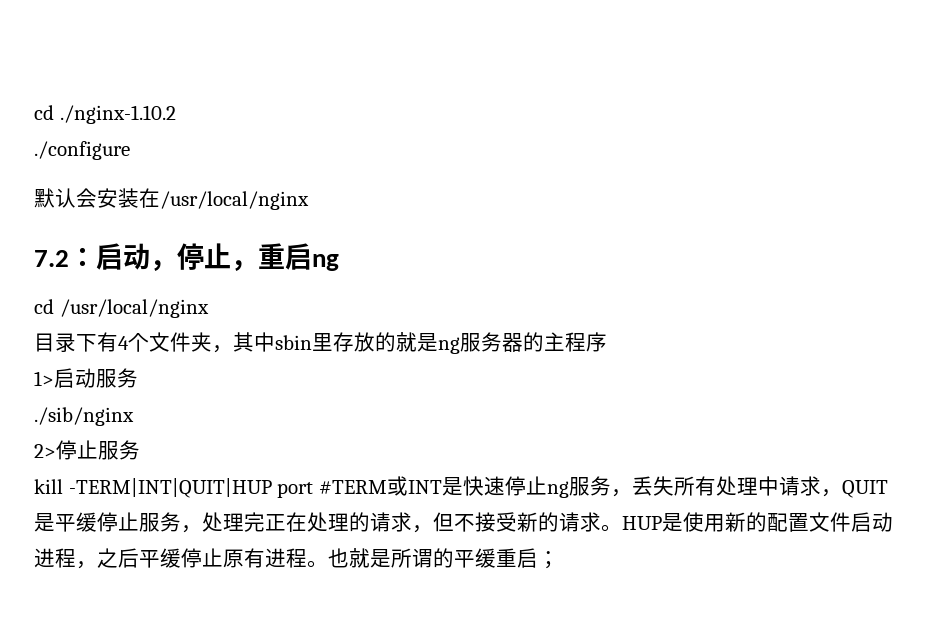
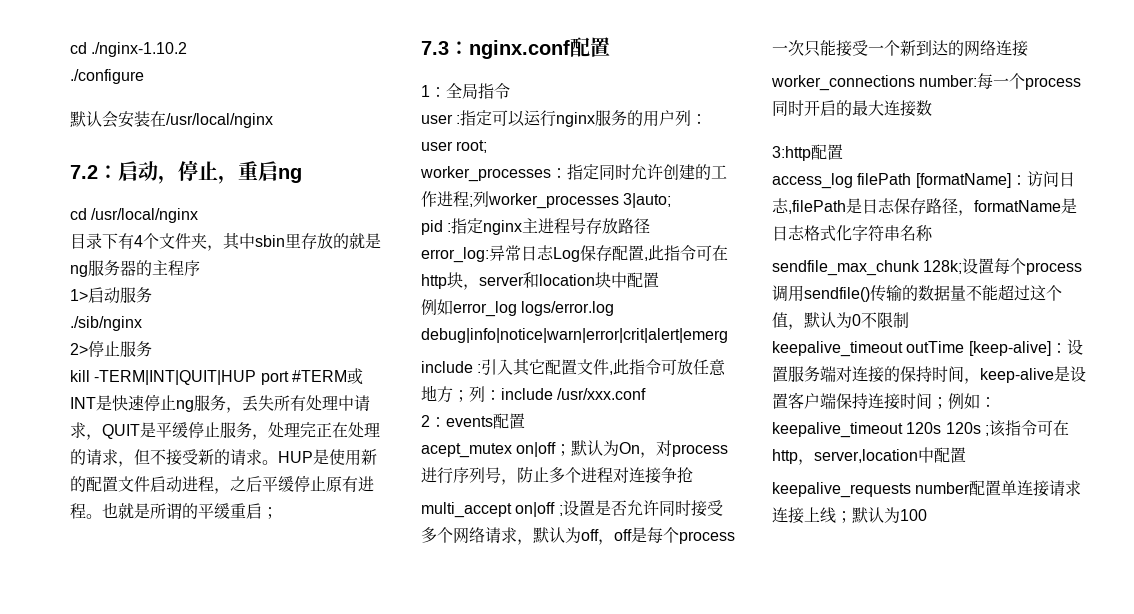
(559, 560) none -> [421,37,610,59] [421,83,510,99] [421,110,708,127] [421,140,488,153] [420,164,727,182] [421,191,672,209] [421,218,651,235] [421,245,728,263] [421,272,659,290] [421,299,615,317] [421,328,728,343] [421,359,727,376] [421,385,647,403] [421,413,525,429] [421,440,729,458] [421,466,693,485] [421,500,723,518] [421,527,735,545] [772,40,1028,57] [771,73,1082,91] [772,100,932,117] [772,144,843,161] [772,171,1075,189] [772,198,1077,216] [772,225,933,241] [772,258,1083,276] [772,284,1062,302] [772,312,909,330] [772,339,1083,357] [772,366,1086,384] [772,392,996,410] [772,420,1069,438] [772,447,966,465] [772,480,1082,498] [772,507,927,524] // 7.3：nginx.conf配置 // 1：全局指令 // user :指定可以运行nginx服务的用户列：user root; // worker_processes：指定同时允许创建的工作进程;列worker_processes 3|auto; // pid :指定nginx主进程号存放路径 // error_log:异常日志Log保存配置,此指令可在http块，server和location块中配置 // 例如error_log logs/error.log debug|info|notice|warn|error|crit|alert|emerg // include :引入其它配置文件,此指令可放任意地方；列：include /usr/xxx.conf // 2：events配置 // acept_mutex on|off；默认为On，对process进行序列号，防止多个进程对连接争抢 // multi_accept on|off ;设置是否允许同时接受多个网络请求，默认为off，off是每个process一次只能接受一个新到达的网络连接 // worker_connections number:每一个process同时开启的最大连接数 // 3:http配置 // access_log filePath [formatName]：访问日志,filePath是日志保存路径，formatName是日志格式化字符串名称 // sendfile_max_chunk 128k;设置每个process调用sendfile()传输的数据量不能超过这个值，默认为0不限制 // keepalive_timeout outTime [keep-alive]：设置服务端对连接的保持时间，keep-alive是设置客户端保持连接时间；例如：keepalive_timeout 120s 120s ;该指令可在http，server,location中配置 // keepalive_requests number配置单连接请求连接上线；默认为100

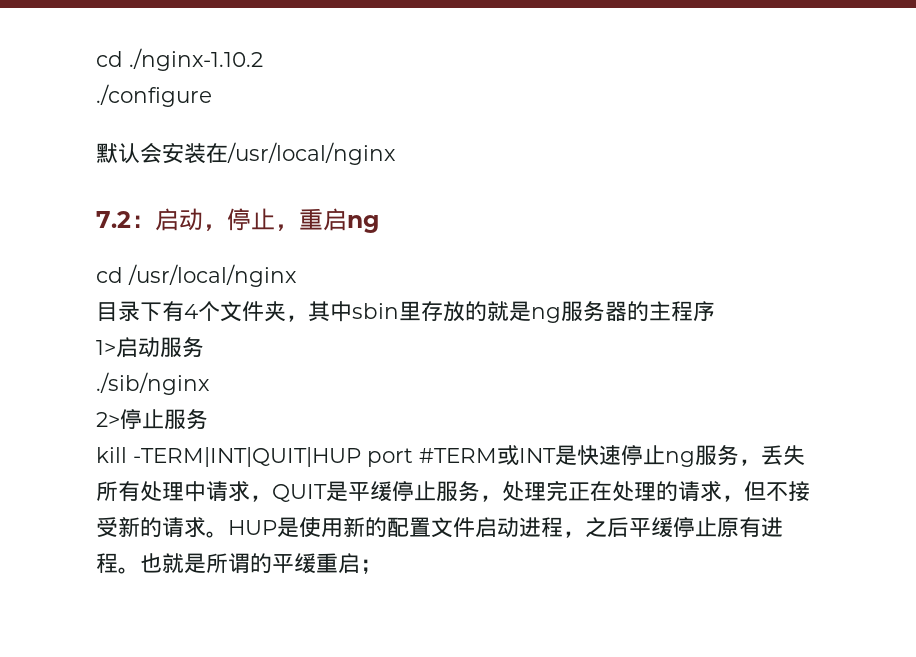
[421,37,610,59] [421,83,510,99] [421,110,708,127] [421,140,488,153] [420,164,727,182] [421,191,672,209] [421,218,651,235] [421,245,728,263] [421,272,659,290] [421,299,615,317] [421,328,728,343] [421,359,727,376] [421,385,647,403] [421,413,525,429] [421,440,729,458] [421,466,693,485] [421,500,723,518] [421,527,735,545] [772,40,1028,57] [771,73,1082,91] [772,100,932,117] [772,144,843,161] [772,171,1075,189] [772,198,1077,216] [772,225,933,241] [772,258,1083,276] [772,284,1062,302] [772,312,909,330] [772,339,1083,357] [772,366,1086,384] [772,392,996,410] [772,420,1069,438] [772,447,966,465] [772,480,1082,498] [772,507,927,524] // 7.3：nginx.conf配置 // 1：全局指令 // user :指定可以运行nginx服务的用户列：user root; // worker_processes：指定同时允许创建的工作进程;列worker_processes 3|auto; // pid :指定nginx主进程号存放路径 // error_log:异常日志Log保存配置,此指令可在http块，server和location块中配置 // 例如error_log logs/error.log debug|info|notice|warn|error|crit|alert|emerg // include :引入其它配置文件,此指令可放任意地方；列：include /usr/xxx.conf // 2：events配置 // acept_mutex on|off；默认为On，对process进行序列号，防止多个进程对连接争抢 // multi_accept on|off ;设置是否允许同时接受多个网络请求，默认为off，off是每个process一次只能接受一个新到达的网络连接 // worker_connections number:每一个process同时开启的最大连接数 // 3:http配置 // access_log filePath [formatName]：访问日志,filePath是日志保存路径，formatName是日志格式化字符串名称 // sendfile_max_chunk 128k;设置每个process调用sendfile()传输的数据量不能超过这个值，默认为0不限制 // keepalive_timeout outTime [keep-alive]：设置服务端对连接的保持时间，keep-alive是设置客户端保持连接时间；例如：keepalive_timeout 120s 120s ;该指令可在http，server,location中配置 // keepalive_requests number配置单连接请求连接上线；默认为100 -> (382, 566) none

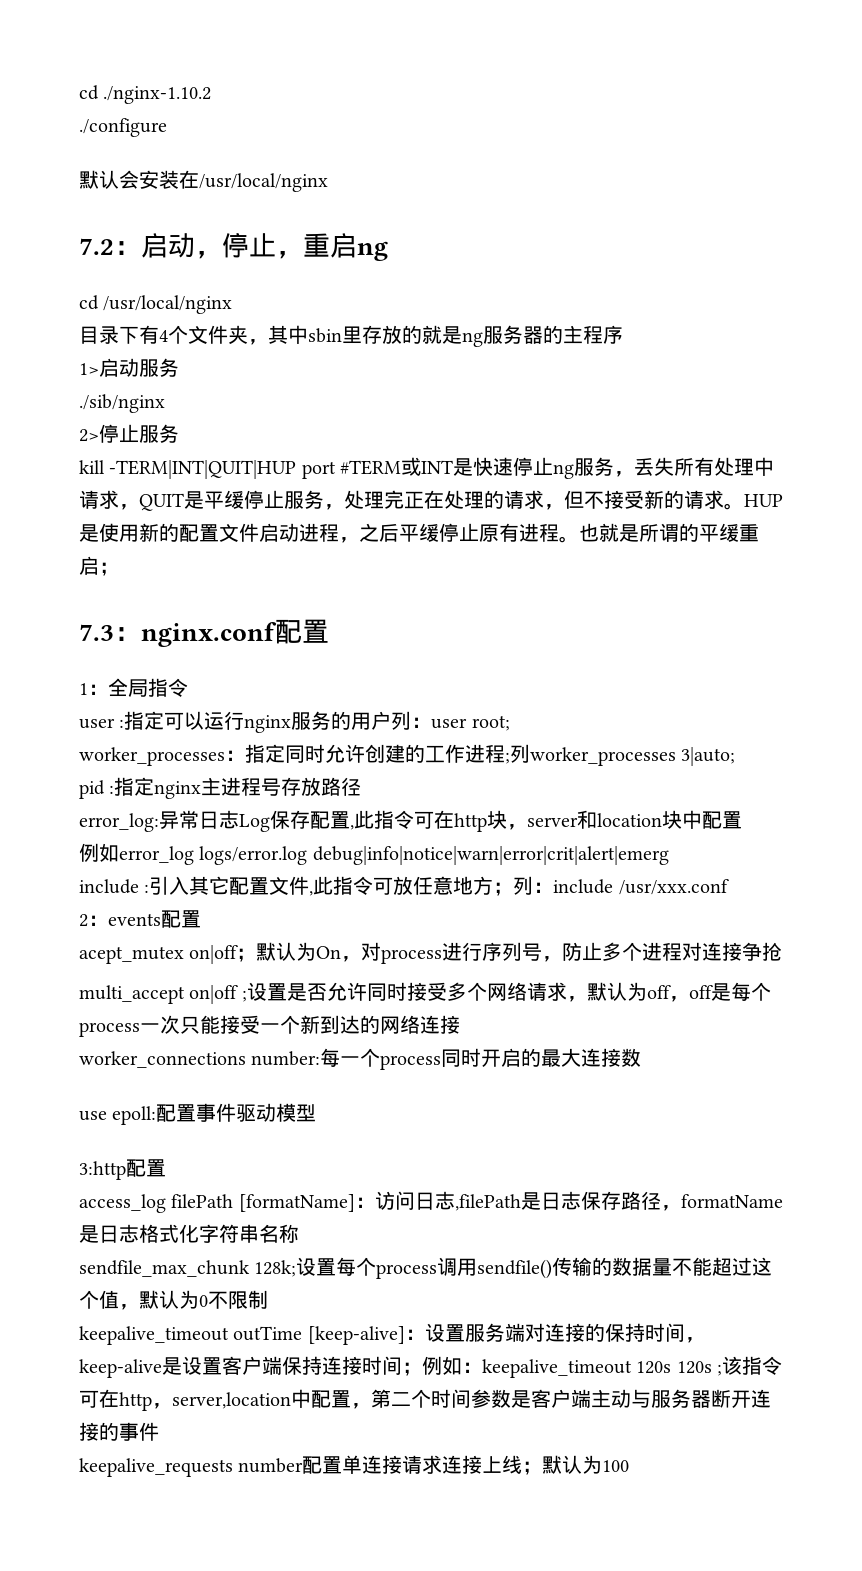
(382, 566) none -> [79,619,329,647] [79,678,188,697] [79,711,510,733] [79,744,736,766] [79,777,362,799] [79,810,742,832] [79,843,669,865] [79,876,729,896] [79,910,201,928] [79,942,783,964] [79,982,771,1004] [79,1015,460,1037] [79,1048,642,1070] [79,1103,317,1125] [79,1159,166,1180] [79,1191,783,1213] [79,1224,299,1243] [79,1257,773,1279] [79,1290,268,1310] [79,1323,705,1345] [79,1356,783,1378] [79,1389,771,1411] [79,1422,159,1441] [79,1455,630,1477] // 7.3：nginx.conf配置 // 1：全局指令 // user :指定可以运行nginx服务的用户列：user root; // worker_processes：指定同时允许创建的工作进程;列worker_processes 3|auto; // pid :指定nginx主进程号存放路径 // error_log:异常日志Log保存配置,此指令可在http块，server和location块中配置 // 例如error_log logs/error.log debug|info|notice|warn|error|crit|alert|emerg // include :引入其它配置文件,此指令可放任意地方；列：include /usr/xxx.conf // 2：events配置 // acept_mutex on|off；默认为On，对process进行序列号，防止多个进程对连接争抢 // multi_accept on|off ;设置是否允许同时接受多个网络请求，默认为off，off是每个process一次只能接受一个新到达的网络连接 // worker_connections number:每一个process同时开启的最大连接数 // use epoll:配置事件驱动模型 // 3:http配置 // access_log filePath [formatName]：访问日志,filePath是日志保存路径，formatName是日志格式化字符串名称 // sendfile_max_chunk 128k;设置每个process调用sendfile()传输的数据量不能超过这个值，默认为0不限制 // keepalive_timeout outTime [keep-alive]：设置服务端对连接的保持时间，keep-alive是设置客户端保持连接时间；例如：keepalive_timeout 120s 120s ;该指令可在http，server,location中配置，第二个时间参数是客户端主动与服务器断开连接的事件 // keepalive_requests number配置单连接请求连接上线；默认为100

